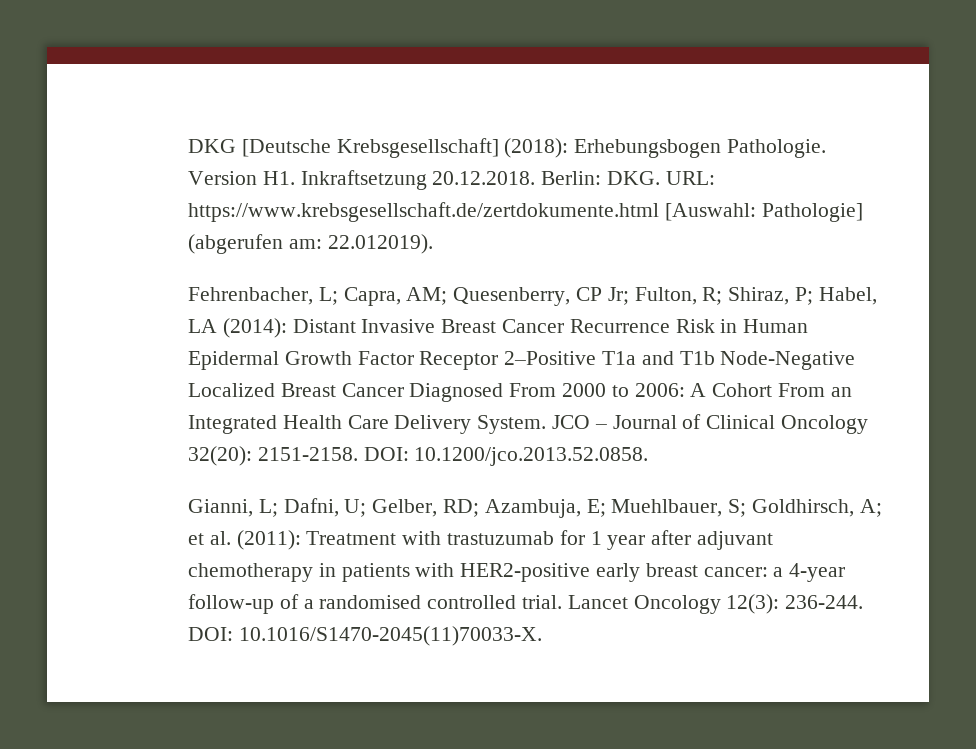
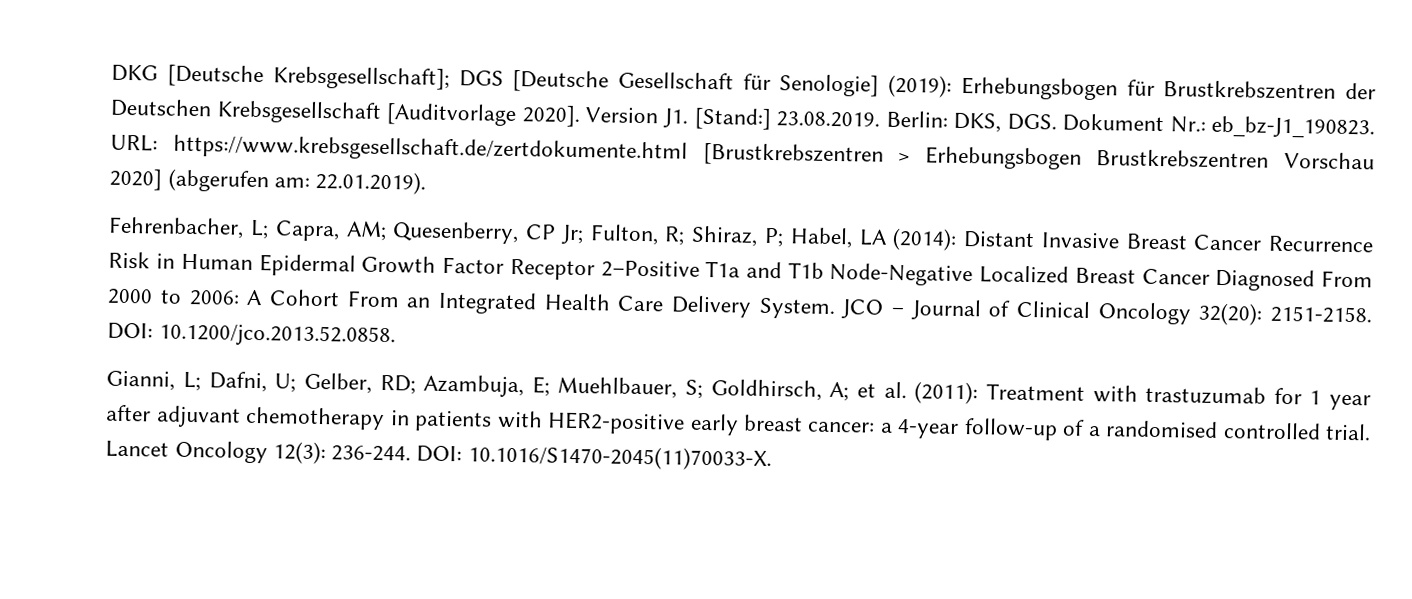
[336,138,826,158] [187,170,715,190] [187,202,863,222] Krebsgesellschaft] (2018): Erhebungsbogen Pathologie. Version H1. Inkraftsetzung 20.12.2018. Berlin: DKG. URL: https://www.krebsgesellschaft.de/zertdokumente.html [Auswahl: Pathologie] -> [272,66,1377,101] [110,98,1376,139] [110,134,1376,170] [109,168,163,191] Krebsgesellschaft]; DGS [Deutsche Gesellschaft für Senologie] (2019): Erhebungsbogen für Brustkrebszentren der Deutschen Krebsgesellschaft [Auditvorlage 2020]. Version J1. [Stand:] 23.08.2019. Berlin: DKS, DGS. Dokument Nr.: eb_bz-J1_190823. URL: https://www.krebsgesellschaft.de/zertdokumente.html [Brustkrebszentren > Erhebungsbogen Brustkrebszentren Vorschau 2020]
[327,234,433,254] 22.012019). -> [315,170,427,195] 22.01.2019).

